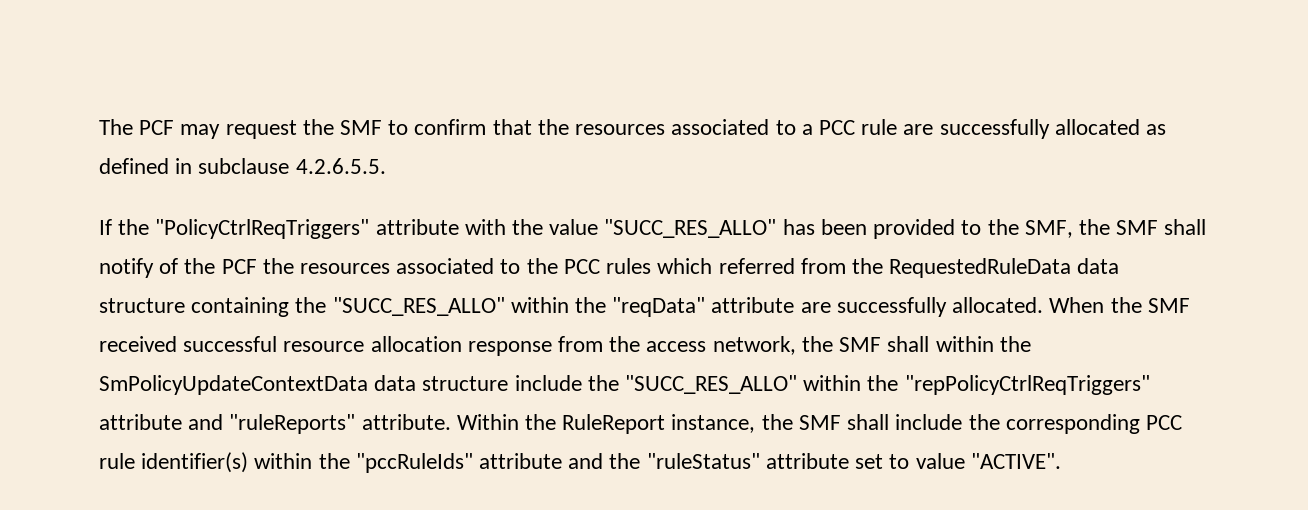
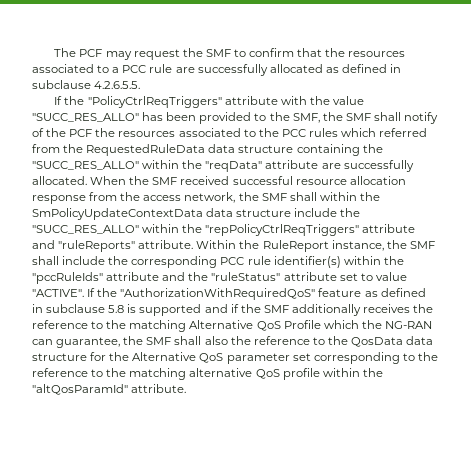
(1061, 461) none -> [87,288,426,300] [32,304,434,316] [32,320,432,332] [32,336,434,348] [32,352,438,364] [32,368,383,380] [32,384,187,395] If the "AuthorizationWithRequiredQoS" feature as defined in subclause 5.8 is supported and if the SMF additionally receives the reference to the matching Alternative QoS Profile which the NG-RAN can guarantee, the SMF shall also the reference to the QosData data structure for the Alternative QoS parameter set corresponding to the reference to the matching alternative QoS profile within the "altQosParamId" attribute.

